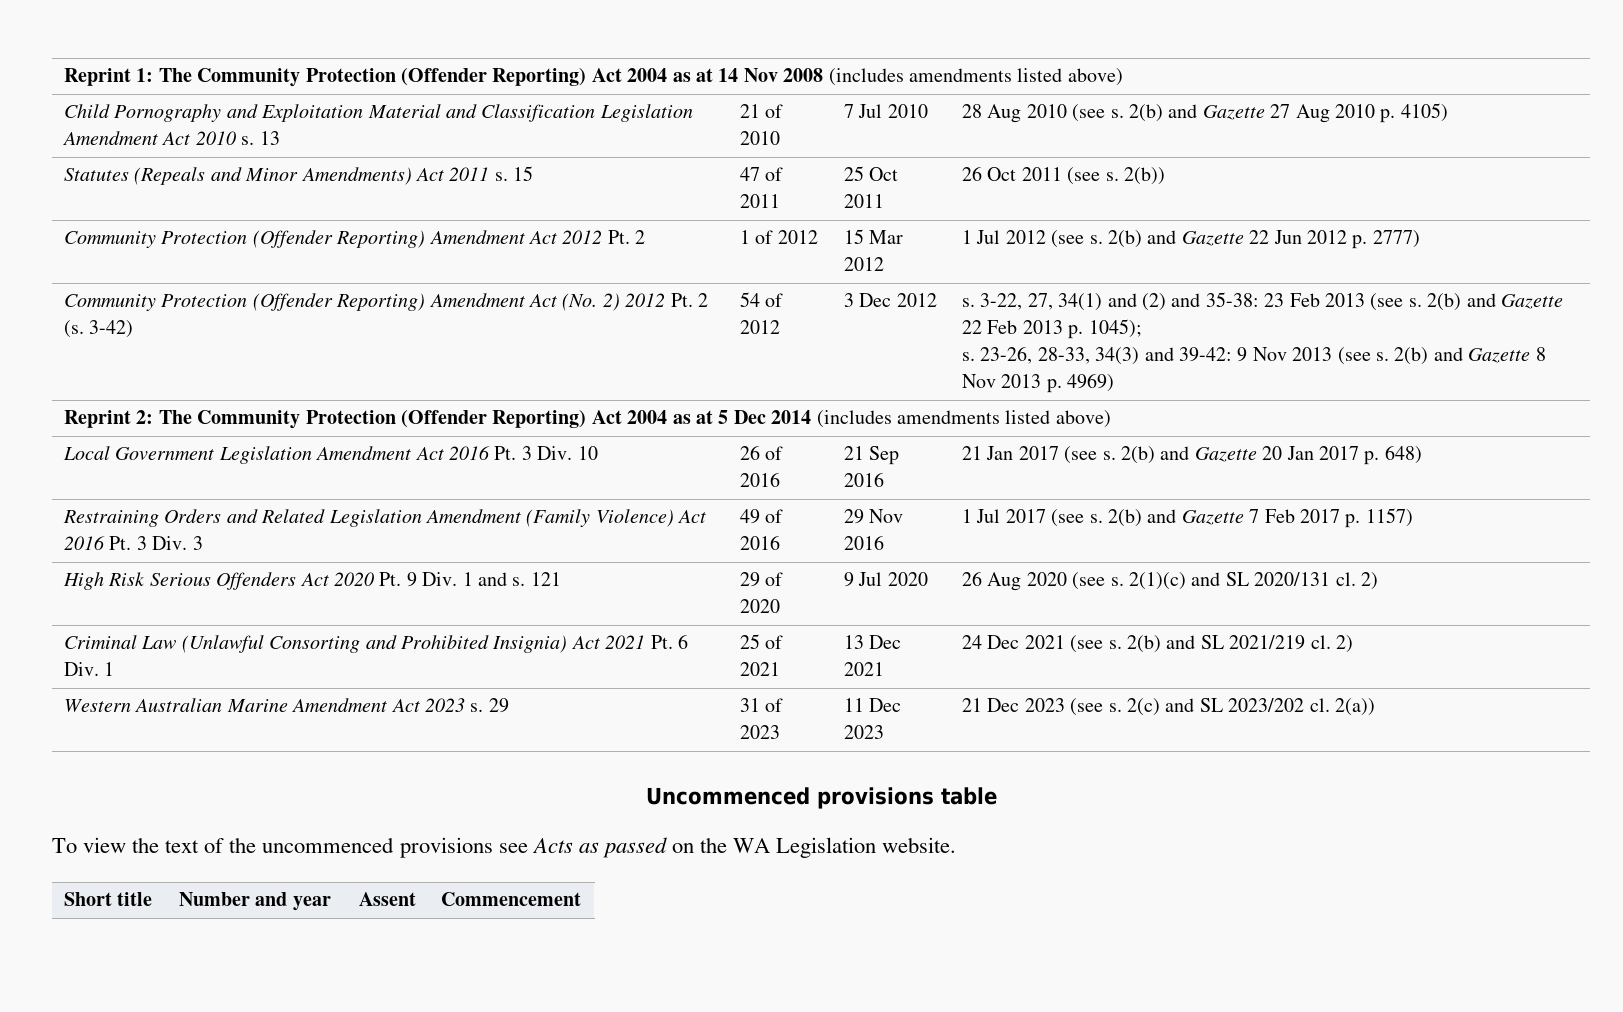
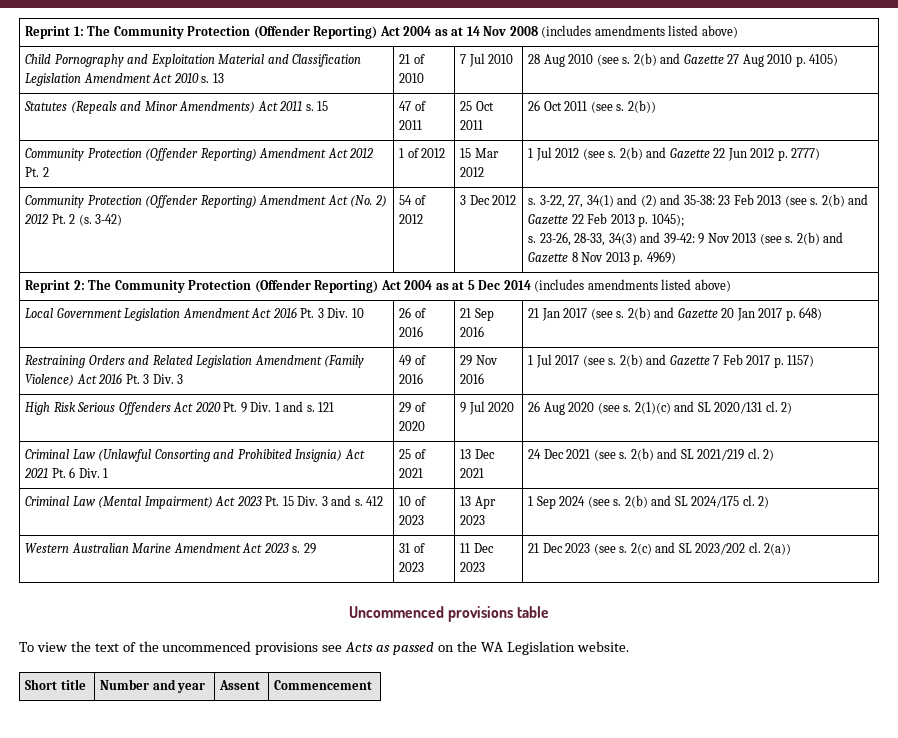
(1354, 644) none -> [25,495,384,509] [399,496,426,506] [399,515,425,525] [460,496,496,509] [460,515,486,525] [528,495,770,509] // Criminal Law (Mental Impairment) Act 2023 Pt. 15 Div. 3 and s. 412 | 10 of 2023 | 13 Apr 2023 | 1 Sep 2024 (see s. 2(b) and SL 2024/175 cl. 2)

